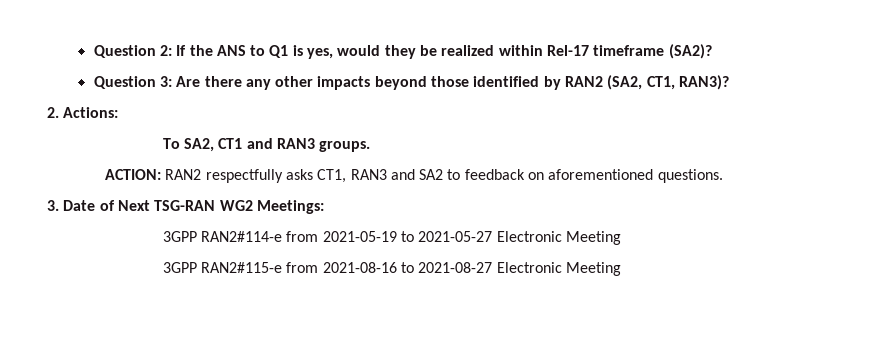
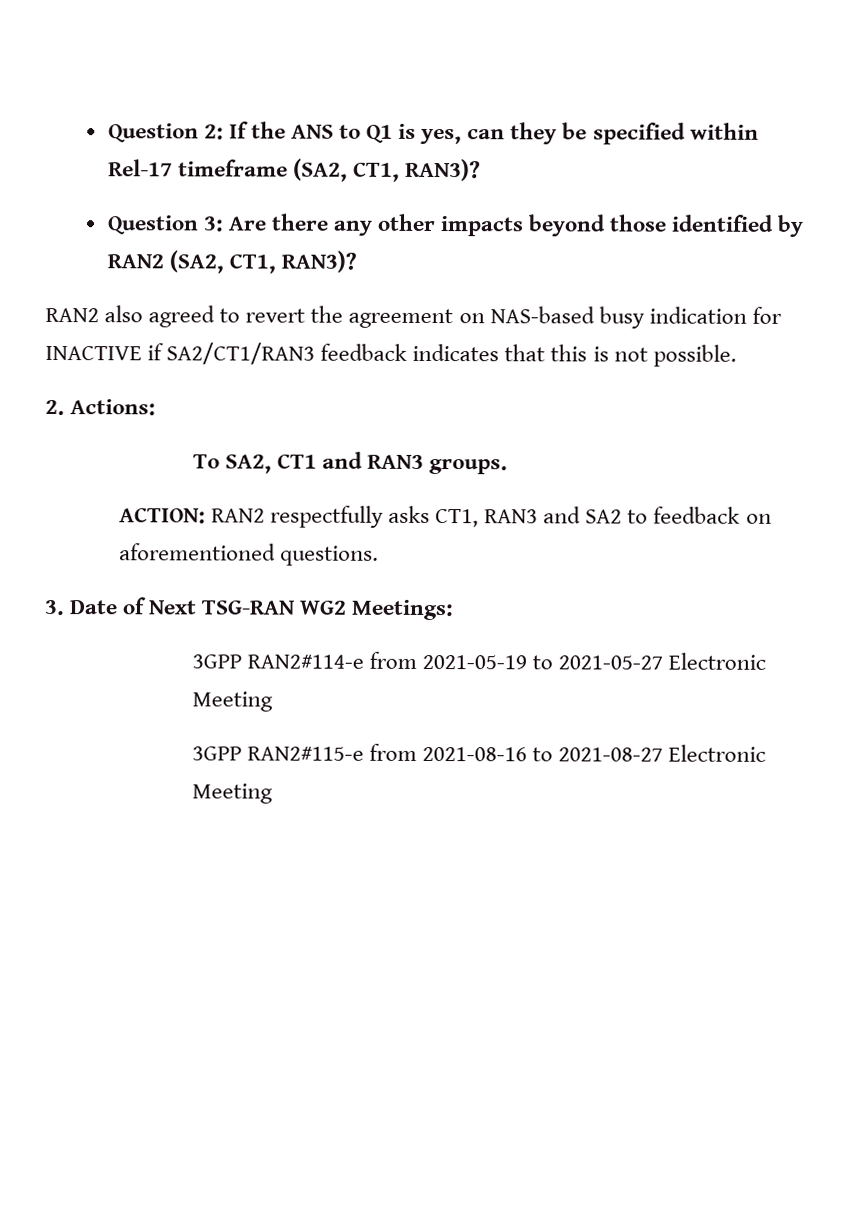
[337,45,381,56] would -> [467,129,506,140] can
[441,45,495,56] realized -> [592,122,686,145] specified
[668,44,712,59] (SA2)? -> [292,158,481,182] (SA2, CT1, RAN3)?
(730, 82) none -> [45,305,782,329] [45,342,737,367] // RAN2 also agreed to revert the agreement on NAS-based busy indication for INACTIVE if SA2/CT1/RAN3 feedback indicates that this is not possible.

